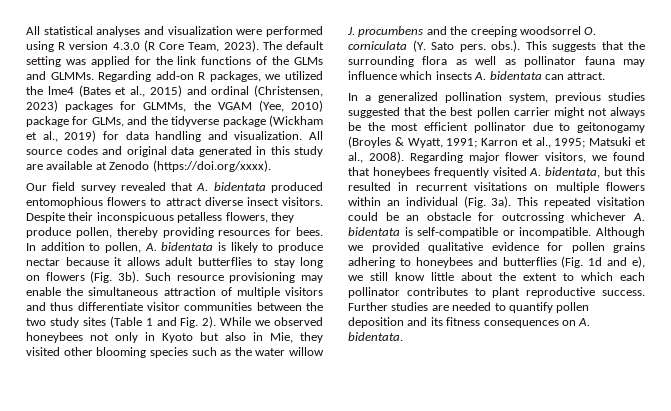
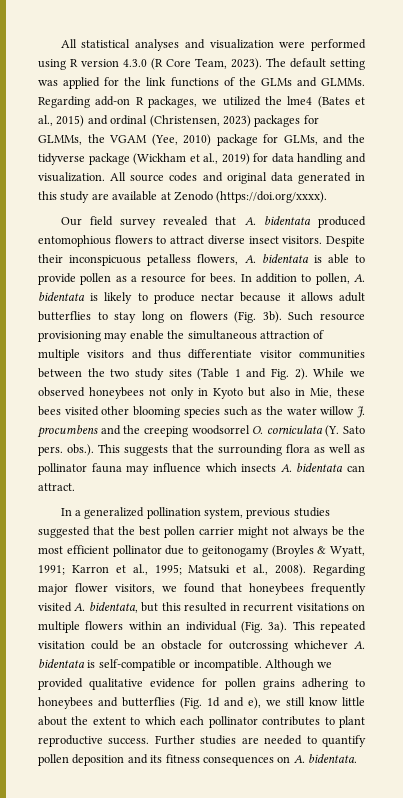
[270,212,294,223] [26,227,271,238] they produce pollen, thereby providing resources -> [244,254,365,264] [38,273,187,285] A. bidentata is able to provide pollen as a resource
[300,332,323,343] they -> [337,387,365,396] [38,406,61,416] these bees

